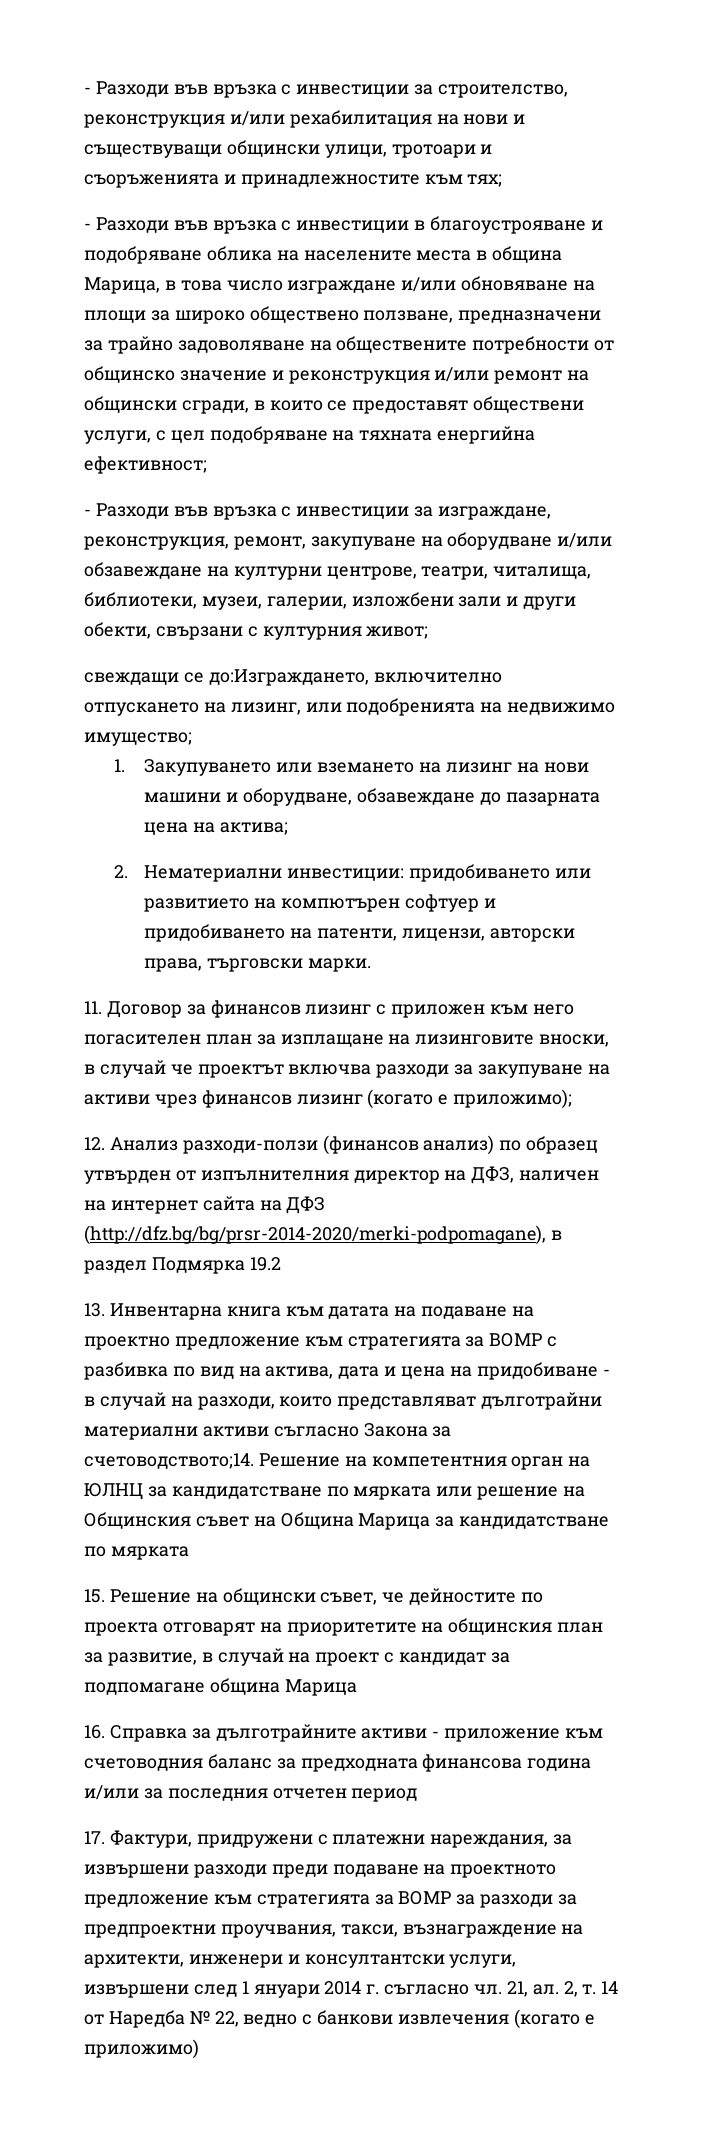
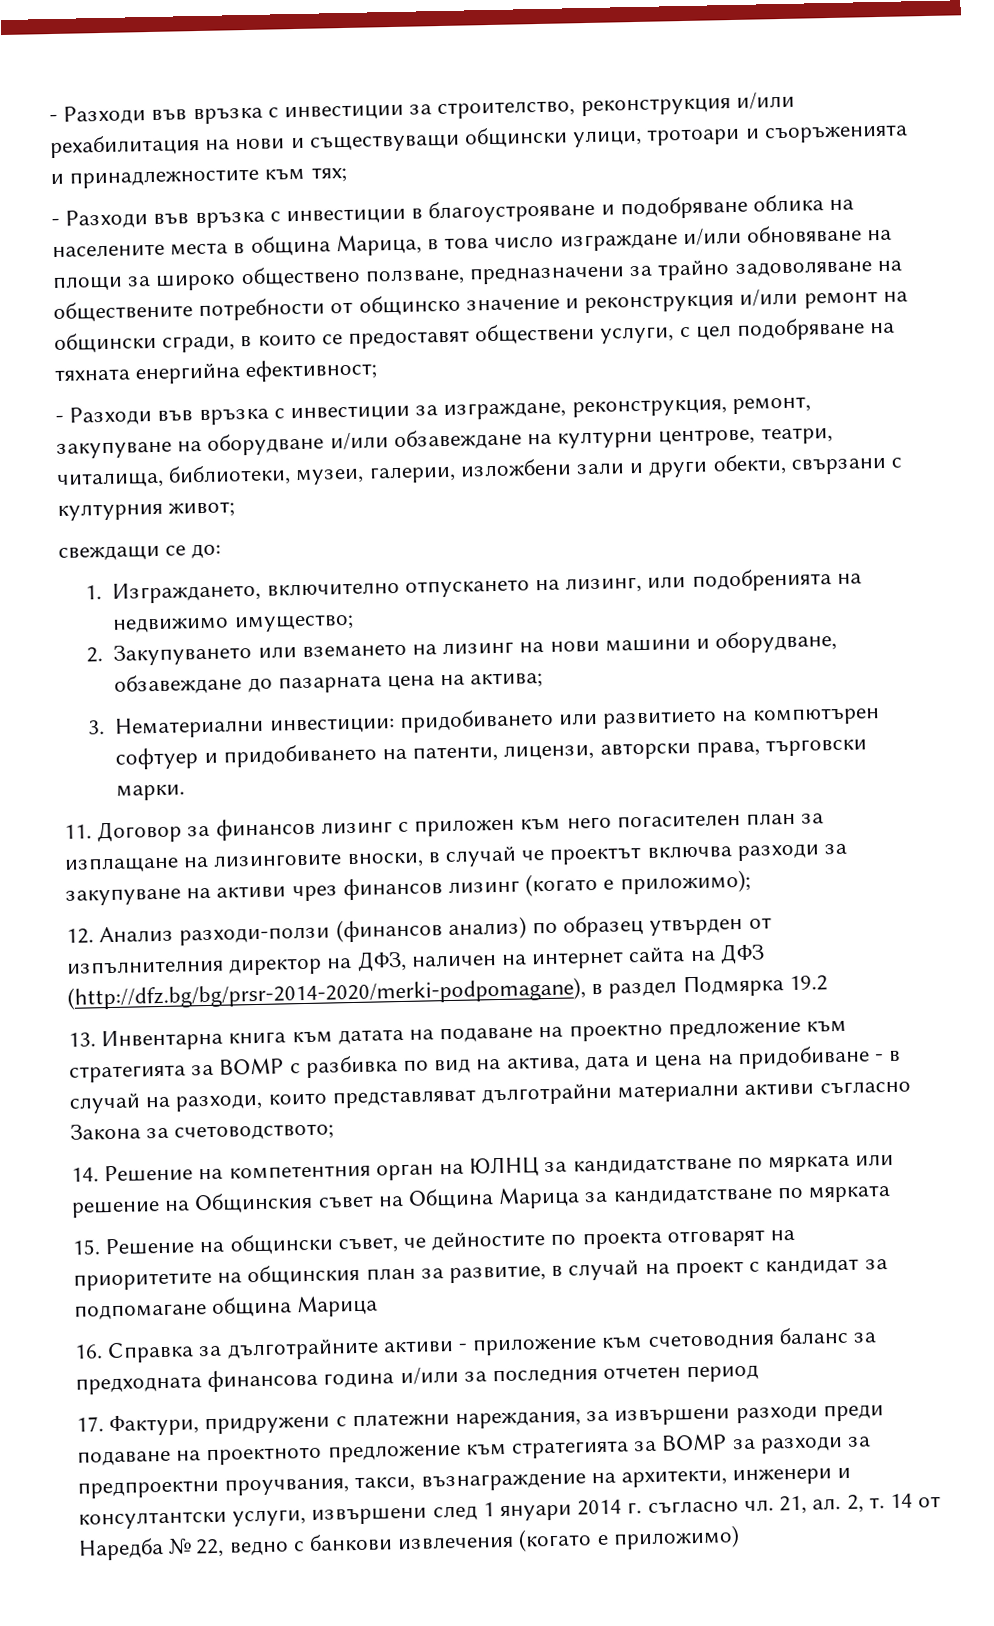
[208,669,369,686] до:Изграждането, -> [191,543,222,559] [84,580,262,604] до: // 1. Изграждането,
[114,759,126,772] 1. -> [85,647,103,663] 2.
[114,865,129,878] 2. -> [87,720,105,735] 3.
[84,1453,254,1469] счетоводството;14. -> [174,1123,335,1142] [71,1167,99,1182] счетоводството; // 14.

